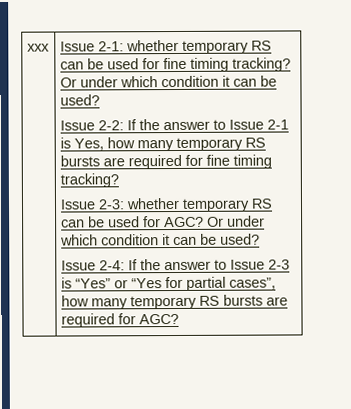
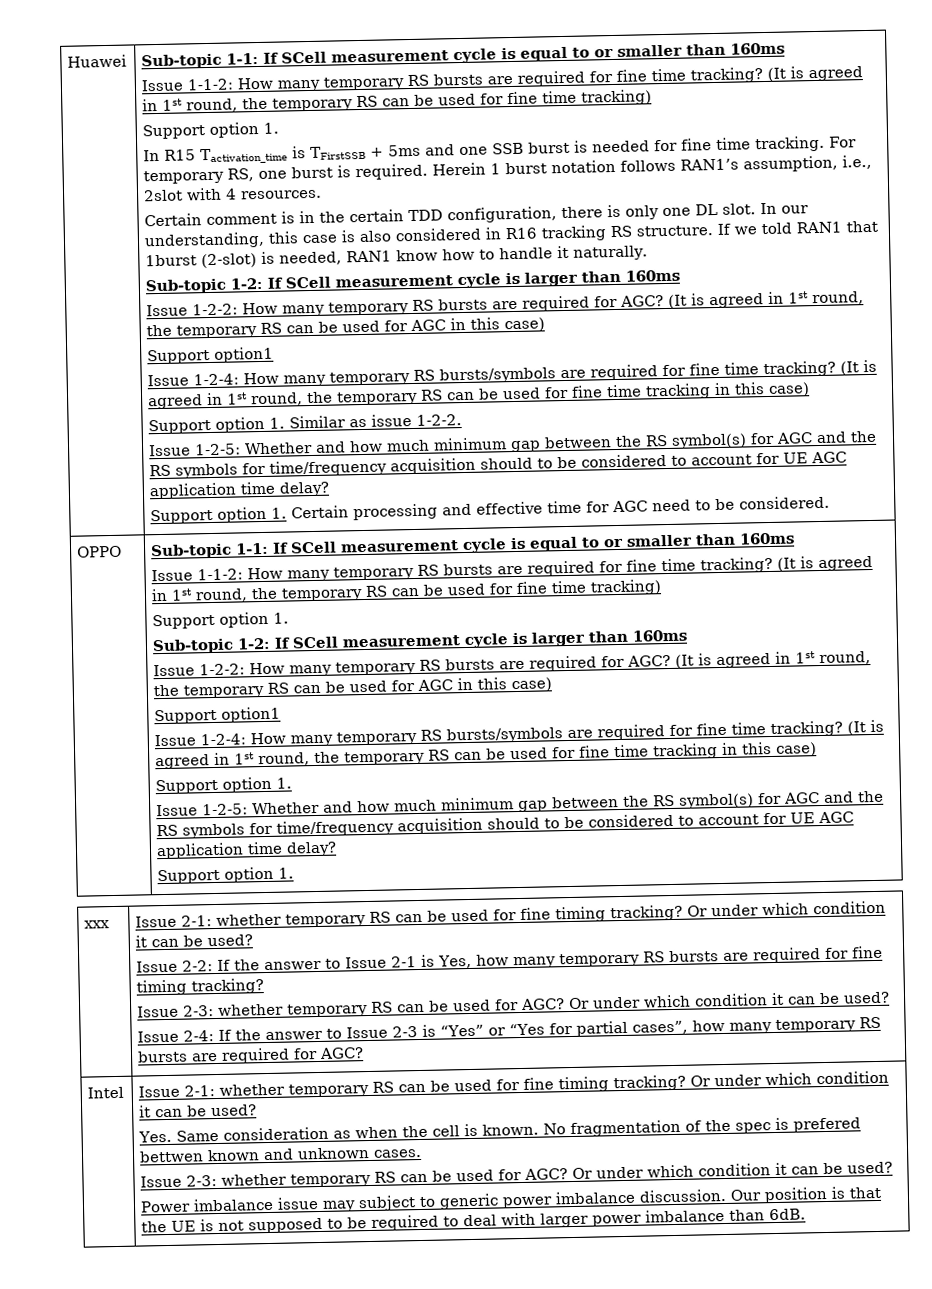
(26, 47) none -> [67,54,128,68] [141,42,786,70] [141,66,864,92] [142,89,653,113] [142,121,280,140] [143,135,858,165] [143,154,873,185] [143,187,323,202] [144,202,810,227] [144,220,879,250] [145,245,649,269] [145,269,681,295] [146,291,865,317] [146,317,546,339] [147,346,275,365] [147,359,878,387] [148,382,811,410] [148,414,463,435] [149,430,878,457] [149,451,848,479] [149,481,331,500] [150,495,831,525] [76,545,123,558] [150,532,796,560] [151,555,874,582] [151,579,663,603] [152,611,290,630] [152,629,688,655] [153,651,872,677] [153,677,553,699] [154,706,282,725] [154,719,885,747] [155,741,818,770] [155,776,293,795] [156,790,885,817] [156,811,855,839] [156,841,338,860] [157,866,295,885] Huawei | Sub-topic 1-1: If SCell measurement cycle is equal to or smaller than 160ms // Issue 1-1-2: How many temporary RS bursts are required for fine time tracking? (It is agreed in 1st round, the temporary RS can be used for fine time tracking) // Support option 1. // In R15 Tactivation_time is TFirstSSB + 5ms and one SSB burst is needed for fine time tracking. For temporary RS, one burst is required. Herein 1 burst notation follows RAN1’s assumption, i.e., 2slot with 4 resources. // Certain comment is in the certain TDD configuration, there is only one DL slot. In our understanding, this case is also considered in R16 tracking RS structure. If we told RAN1 that 1burst (2-slot) is needed, RAN1 know how to handle it naturally. // Sub-topic 1-2: If SCell measurement cycle is larger than 160ms // Issue 1-2-2: How many temporary RS bursts are required for AGC? (It is agreed in 1st round, the temporary RS can be used for AGC in this case) // Support option1 // Issue 1-2-4: How many temporary RS bursts/symbols are required for fine time tracking? (It is agreed in 1st round, the temporary RS can be used for fine time tracking in this case) // Support option 1. Similar as issue 1-2-2. // Issue 1-2-5: Whether and how much minimum gap between the RS symbol(s) for AGC and the RS symbols for time/frequency acquisition should to be considered to account for UE AGC application time delay? // Support option 1. Certain processing and effective time for AGC need to be considered. // OPPO | Sub-topic 1-1: If SCell measurement cycle is equal to or smaller than 160ms // Issue 1-1-2: How many temporary RS bursts are required for fine time tracking? (It is agreed in 1st round, the temporary RS can be used for fine time tracking) // Support option 1. // Sub-topic 1-2: If SCell measurement cycle is larger than 160ms // Issue 1-2-2: How many temporary RS bursts are required for AGC? (It is agreed in 1st round, the temporary RS can be used for AGC in this case) // Support option1 // Issue 1-2-4: How many temporary RS bursts/symbols are required for fine time tracking? (It is agreed in 1st round, the temporary RS can be used for fine time tracking in this case) // Support option 1. // Issue 1-2-5: Whether and how much minimum gap between the RS symbol(s) for AGC and the RS symbols for time/frequency acquisition should to be considered to account for UE AGC application time delay? // Support option 1. //
(179, 319) none -> [87,1086,125,1099] [138,1070,890,1098] [139,1104,258,1118] [138,1117,862,1143] [139,1146,423,1163] [140,1161,894,1188] [140,1186,882,1213] [141,1208,807,1234] // Intel | Issue 2-1: whether temporary RS can be used for fine timing tracking? Or under which condition it can be used? // Yes. Same consideration as when the cell is known. No fragmentation of the spec is prefered bettwen known and unknown cases. // Issue 2-3: whether temporary RS can be used for AGC? Or under which condition it can be used? // Power imbalance issue may subject to generic power imbalance discussion. Our position is that the UE is not supposed to be required to deal with larger power imbalance than 6dB.

